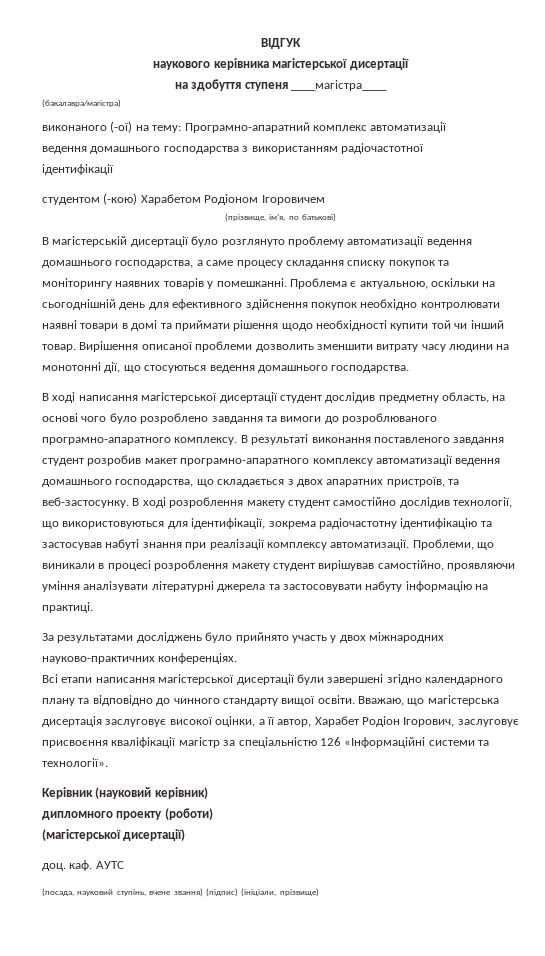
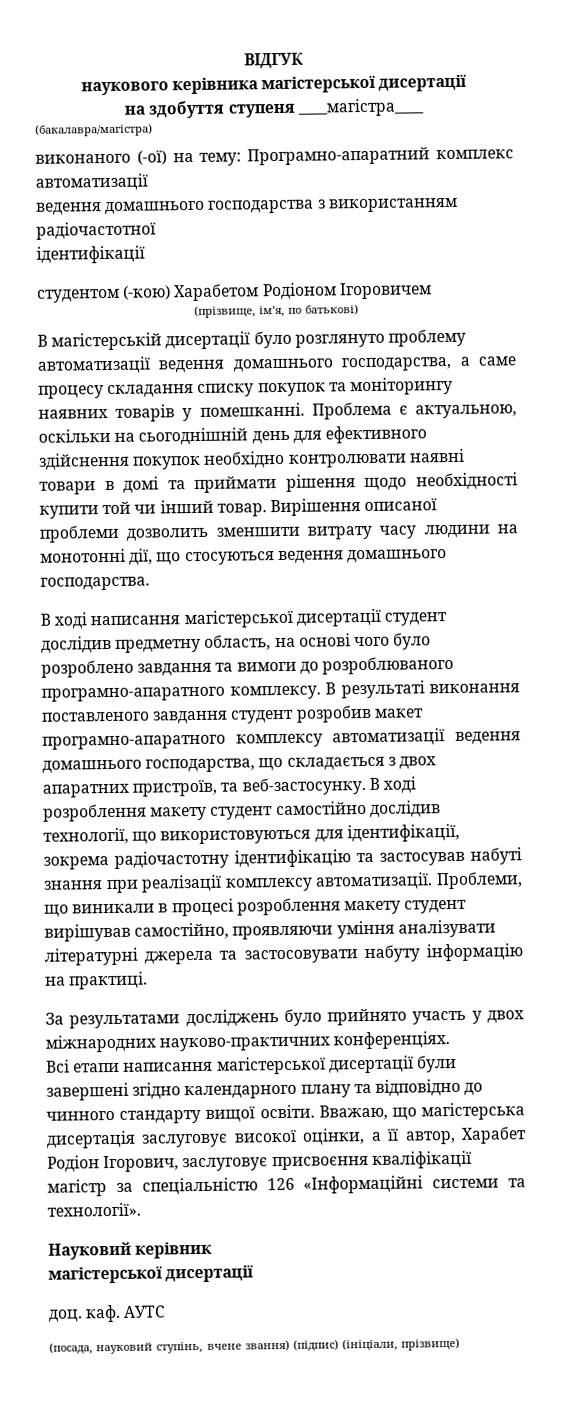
[42,787,208,799] [42,808,213,820] [42,829,186,841] Керівник (науковий керівник) // дипломного проекту (роботи) // (магістерської дисертації) -> [48,1241,213,1260] [48,1264,255,1284] Науковий керівник // магістерської дисертації

